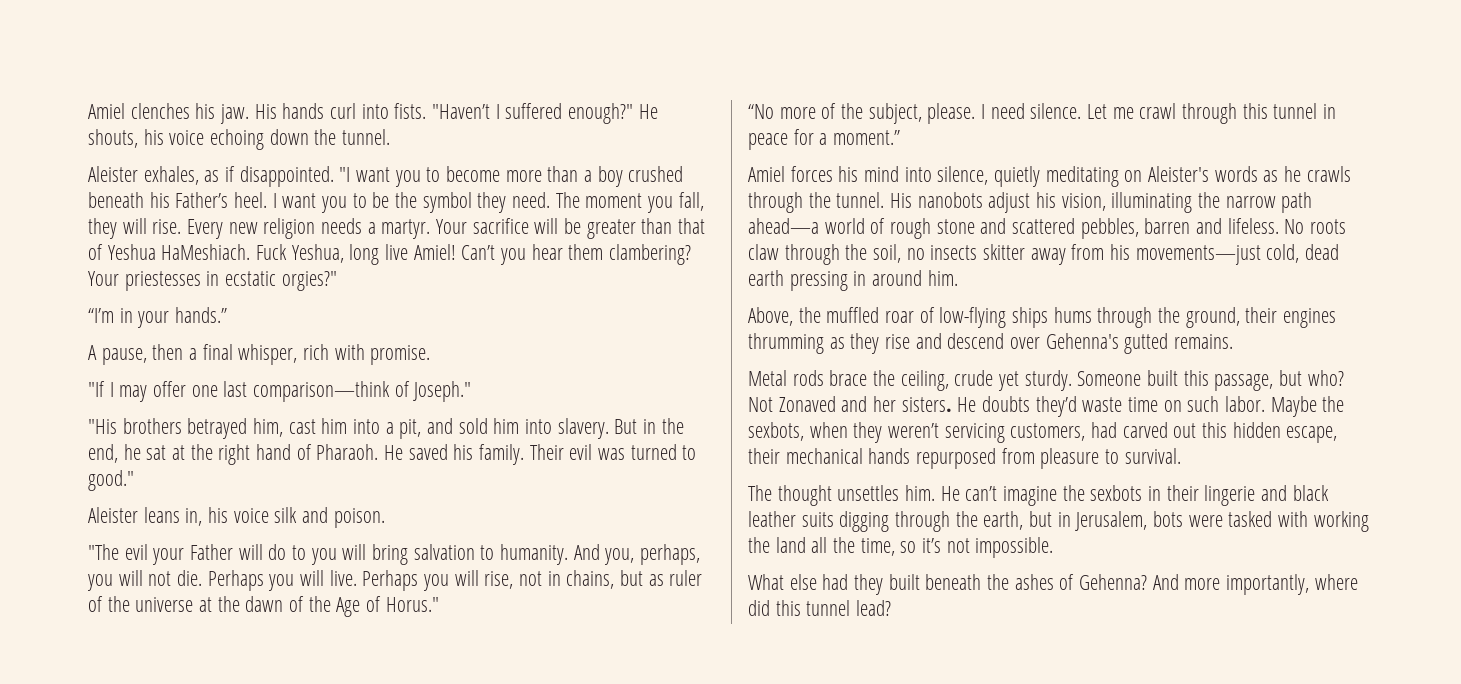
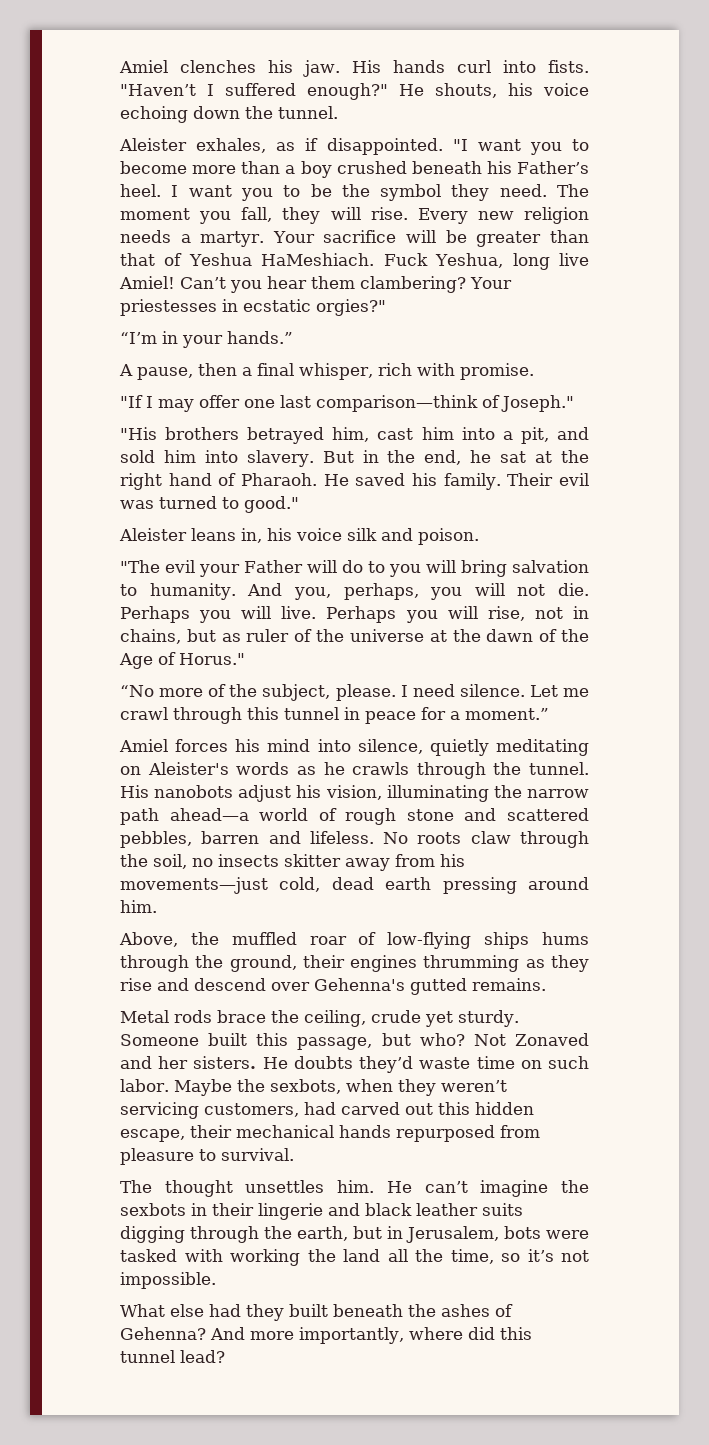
[853,271,867,286] in -> (517, 885) none

